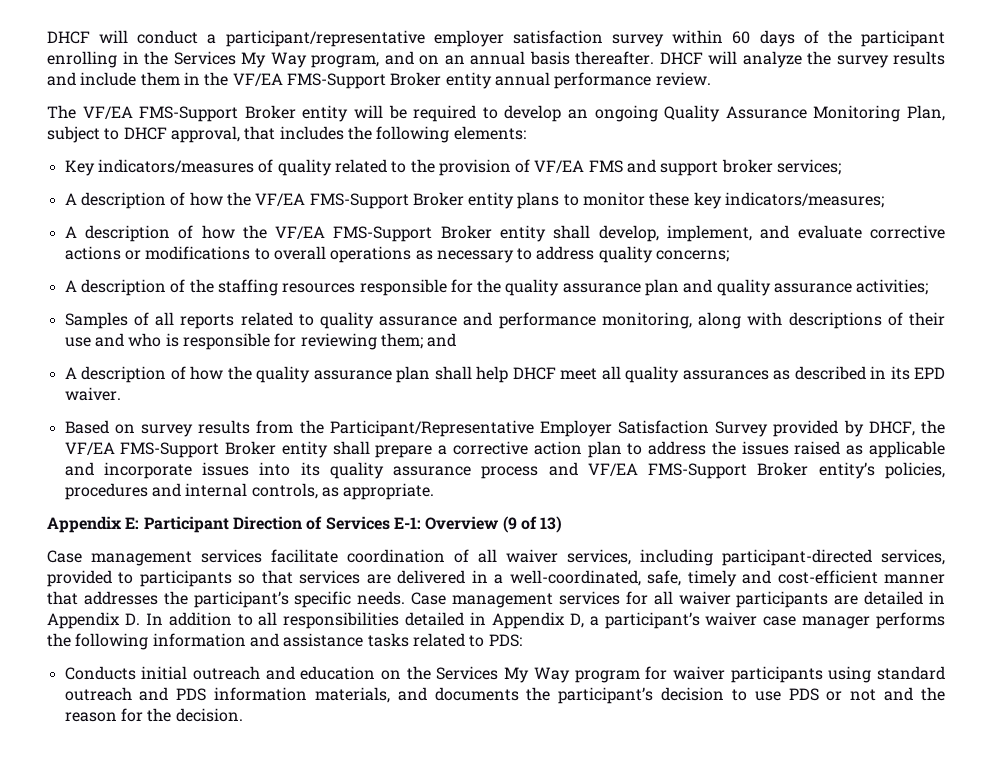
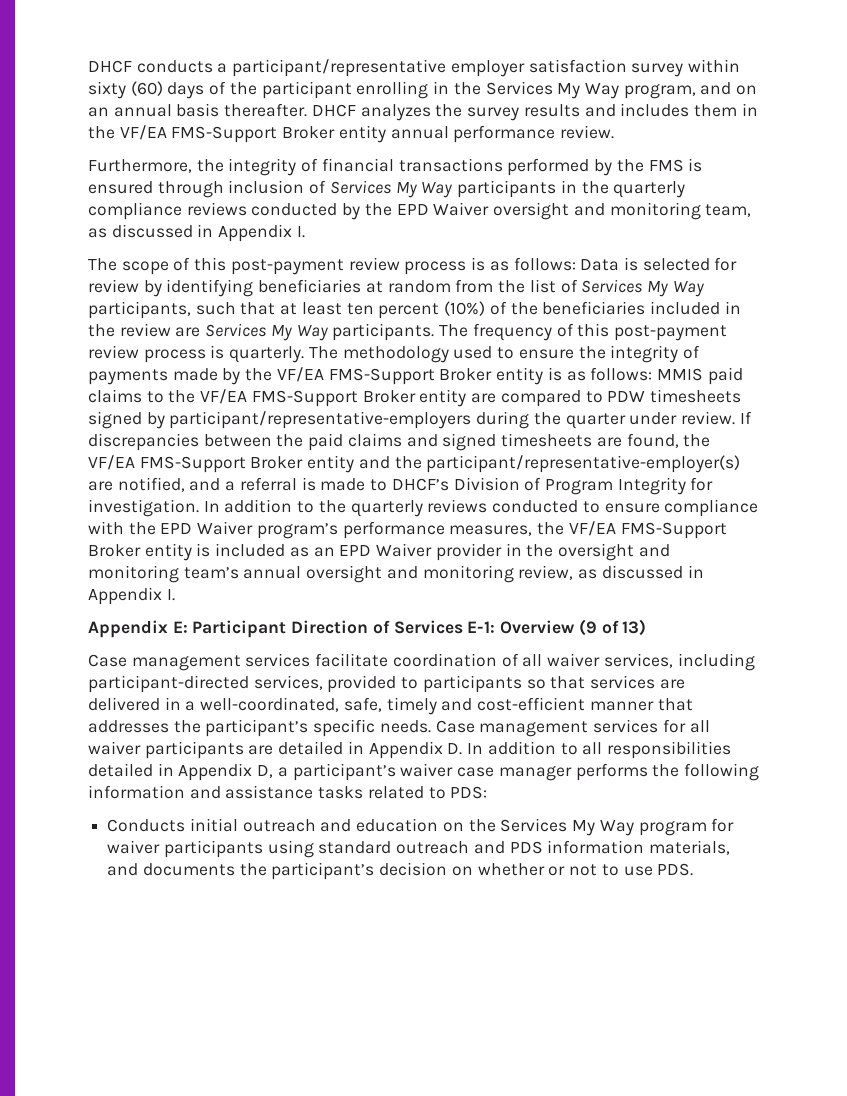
[47,30,199,44] DHCF will conduct -> [88,60,213,73] DHCF conducts
[732,31,751,44] 60 -> [88,81,163,99] sixty (60)
[708,51,802,68] will analyze -> [360,104,431,121] analyzes
[80,72,137,86] include -> [620,103,690,117] includes
[47,105,946,122] [47,126,526,143] [64,159,842,176] [64,192,885,209] [64,225,945,242] [64,246,730,263] [64,279,929,296] [64,312,946,329] [64,333,457,350] [64,366,945,383] [64,387,121,401] [64,420,946,437] [64,441,945,458] [64,462,945,479] [64,483,435,500] The VF/EA FMS-Support Broker entity will be required to develop an ongoing Quality Assurance Monitoring Plan, subject to DHCF approval, that includes the following elements: // Key indicators/measures of quality related to the provision of VF/EA FMS and support broker services; // A description of how the VF/EA FMS-Support Broker entity plans to monitor these key indicators/measures; // A description of how the VF/EA FMS-Support Broker entity shall develop, implement, and evaluate corrective actions or modifications to overall operations as necessary to address quality concerns; // A description of the staffing resources responsible for the quality assurance plan and quality assurance activities; // Samples of all reports related to quality assurance and performance monitoring, along with descriptions of their use and who is responsible for reviewing them; and // A description of how the quality assurance plan shall help DHCF meet all quality assurances as described in its EPD waiver. // Based on survey results from the Participant/Representative Employer Satisfaction Survey provided by DHCF, the VF/EA FMS-Support Broker entity shall prepare a corrective action plan to address the issues raised as applicable and incorporate issues into its quality assurance process and VF/EA FMS-Support Broker entity’s policies, procedures and internal controls, as appropriate. -> [88,158,703,176] [88,180,686,198] [88,202,752,220] [88,224,305,242] [88,257,738,275] [88,279,704,297] [88,301,741,319] [88,323,727,341] [88,345,700,363] [88,367,743,385] [88,389,741,407] [88,411,752,429] [88,433,711,451] [88,455,741,473] [88,477,714,495] [88,499,759,517] [88,521,727,539] [88,543,670,561] [88,565,704,583] [88,587,175,605] Furthermore, the integrity of financial transactions performed by the FMS is ensured through inclusion of Services My Way participants in the quarterly compliance reviews conducted by the EPD Waiver oversight and monitoring team, as discussed in Appendix I. // The scope of this post-payment review process is as follows: Data is selected for review by identifying beneficiaries at random from the list of Services My Way participants, such that at least ten percent (10%) of the beneficiaries included in the review are Services My Way participants. The frequency of this post-payment review process is quarterly. The methodology used to ensure the integrity of payments made by the VF/EA FMS-Support Broker entity is as follows: MMIS paid claims to the VF/EA FMS-Support Broker entity are compared to PDW timesheets signed by participant/representative-employers during the quarter under review. If discrepancies between the paid claims and signed timesheets are found, the VF/EA FMS-Support Broker entity and the participant/representative-employer(s) are notified, and a referral is made to DHCF’s Division of Program Integrity for investigation. In addition to the quarterly reviews conducted to ensure compliance with the EPD Waiver program’s performance measures, the VF/EA FMS-Support Broker entity is included as an EPD Waiver provider in the oversight and monitoring team’s annual oversight and monitoring review, as discussed in Appendix I.
[731,687,945,701] [64,708,243,722] to use PDS or not and the reason for the decision. -> [451,863,694,876] on whether or not to use PDS.

